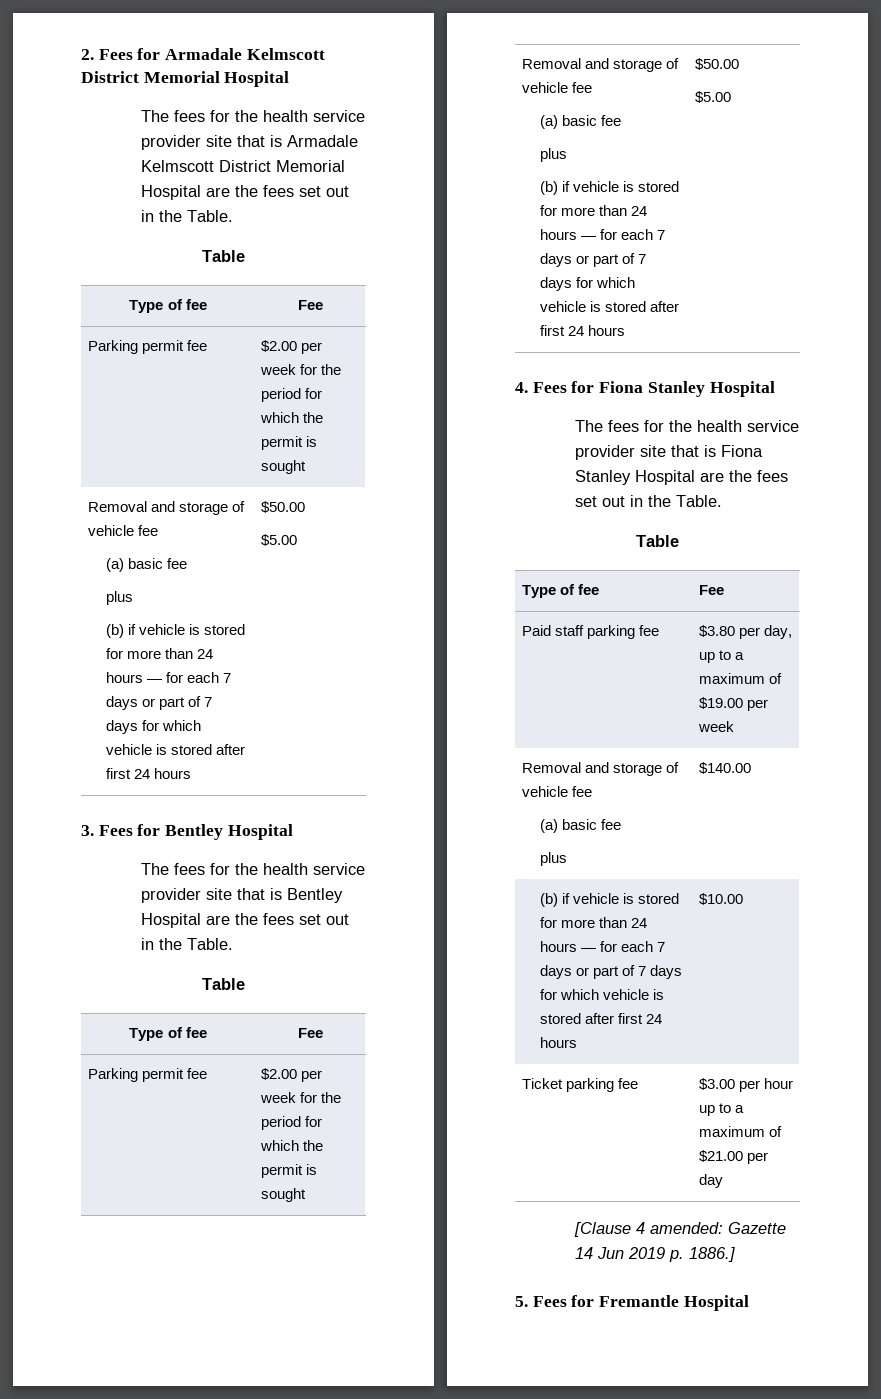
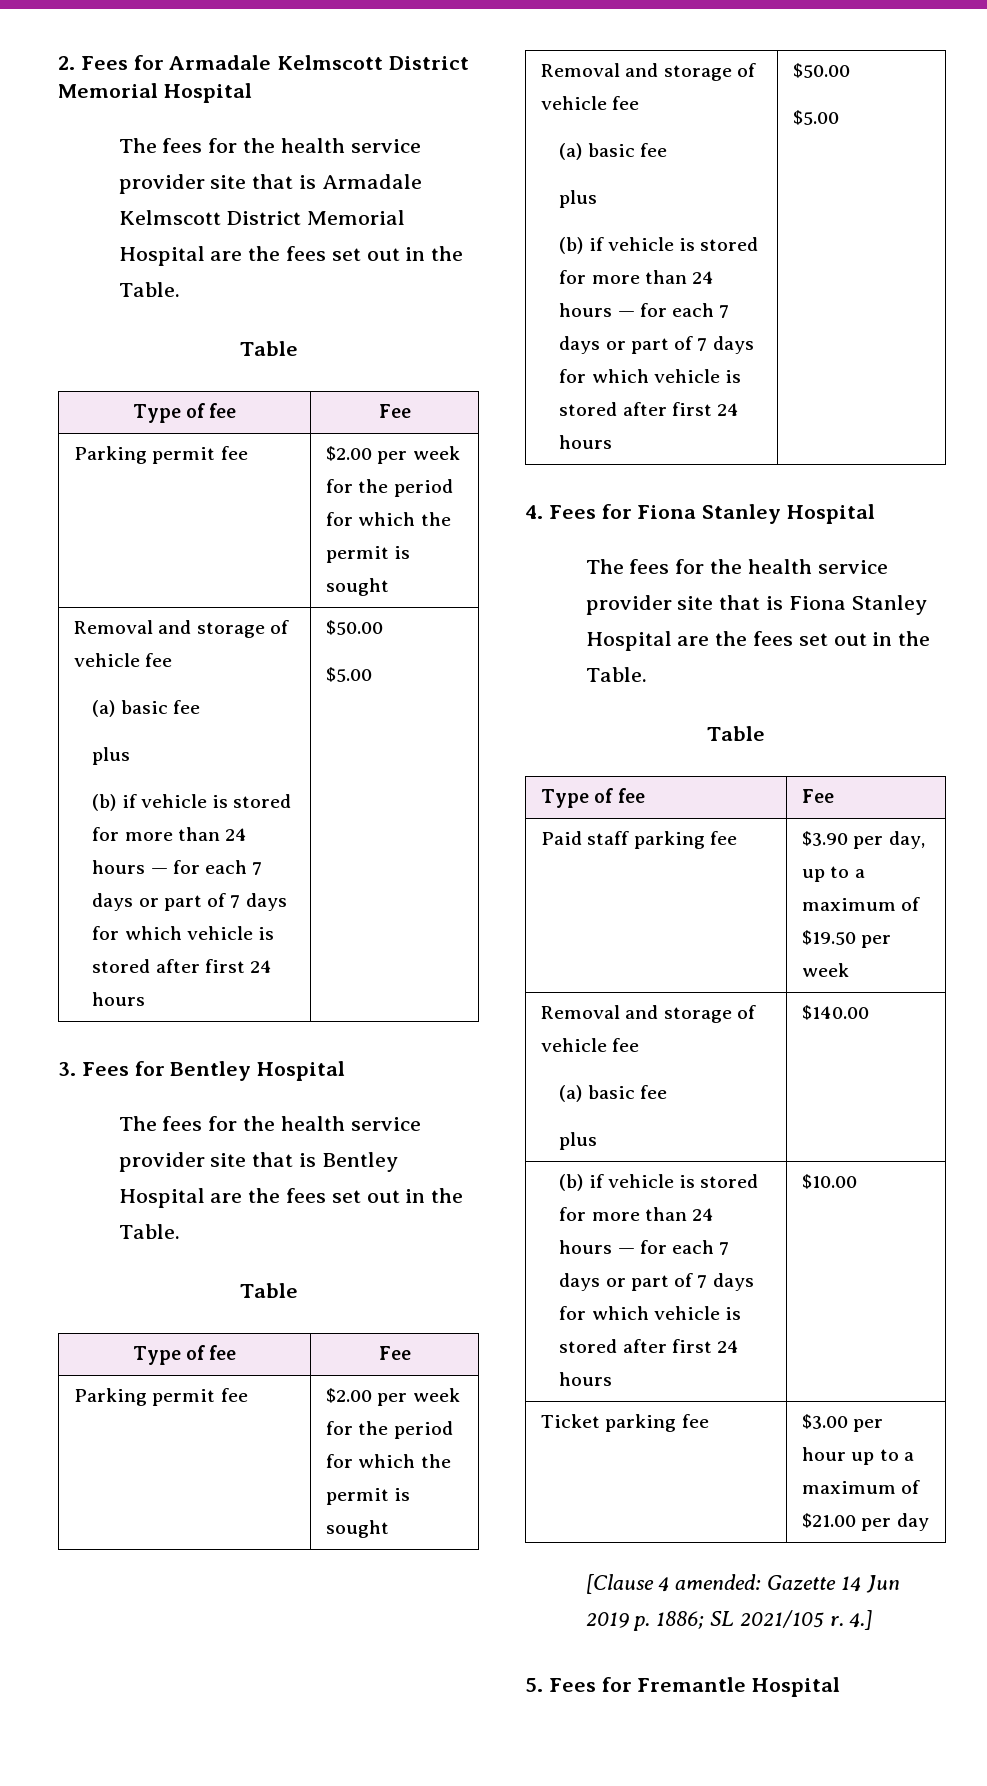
[698,625,735,637] $3.80 -> [802,831,849,846] $3.90
[698,697,743,709] $19.00 -> [802,930,857,945] $19.50
[688,1247,735,1262] 1886.] -> [656,1610,873,1630] 1886; SL 2021/105 r. 4.]

